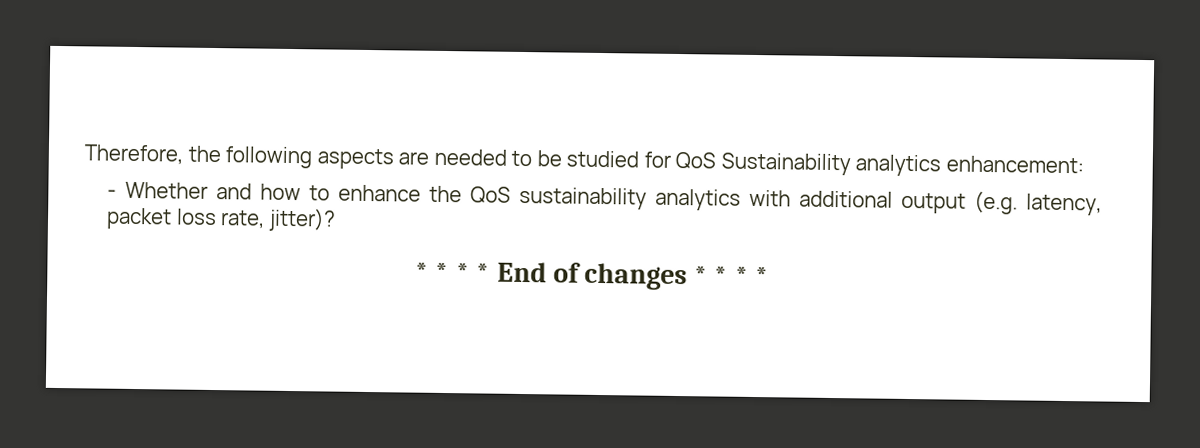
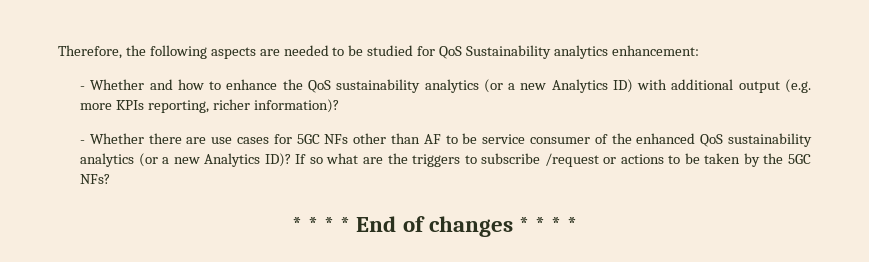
[749,189,1102,216] [106,207,336,232] with additional output (e.g. latency, packet loss rate, jitter)? -> [483,79,811,93] [80,99,339,113] [80,133,812,147] [80,153,812,167] [80,174,111,184] (or a new Analytics ID) with additional output (e.g. more KPIs reporting, richer information)? // - Whether there are use cases for 5GC NFs other than AF to be service consumer of the enhanced QoS sustainability analytics (or a new Analytics ID)? If so what are the triggers to subscribe /request or actions to be taken by the 5GC NFs?

